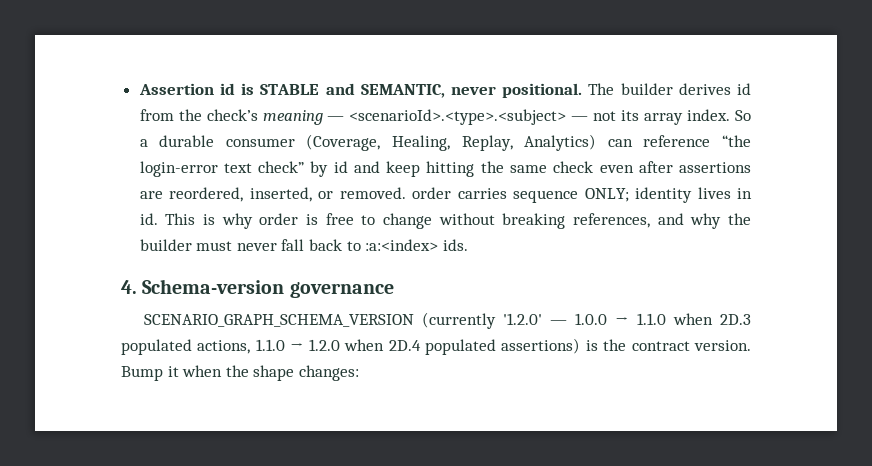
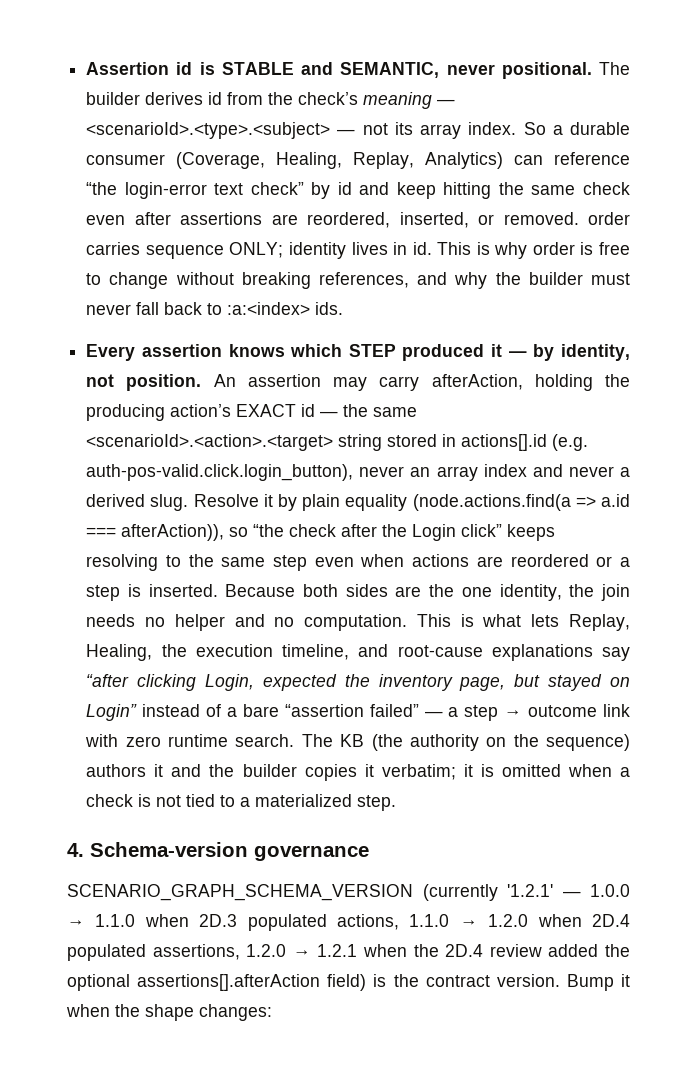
(468, 245) none -> [86,344,631,361] [86,374,630,391] [86,404,418,421] [86,434,589,451] [86,464,630,481] [86,494,631,511] [86,524,556,541] [86,554,630,571] [86,584,630,601] [86,614,630,631] [86,644,630,661] [86,674,630,691] [86,704,630,721] [85,734,630,751] [86,764,630,781] [86,794,397,811] // Every assertion knows which STEP produced it — by identity, not position. An assertion may carry afterAction, holding the producing action’s EXACT id — the same <scenarioId>.<action>.<target> string stored in actions[].id (e.g. auth-pos-valid.click.login_button), never an array index and never a derived slug. Resolve it by plain equality (node.actions.find(a => a.id === afterAction)), so “the check after the Login click” keeps resolving to the same step even when actions are reordered or a step is inserted. Because both sides are the one identity, the join needs no helper and no computation. This is what lets Replay, Healing, the execution timeline, and root-cause explanations say “after clicking Login, expected the inventory page, but stayed on Login” instead of a bare “assertion failed” — a step → outcome link with zero runtime search. The KB (the authority on the sequence) authors it and the builder copies it verbatim; it is omitted when a check is not tied to a materialized step.
[502,313,542,325] '1.2.0' -> [507,884,553,897] '1.2.1'
[501,338,581,354] assertions) -> [152,944,631,960] [67,974,367,991] assertions, 1.2.0 → 1.2.1 when the 2D.4 review added the optional assertions[].afterAction field)

